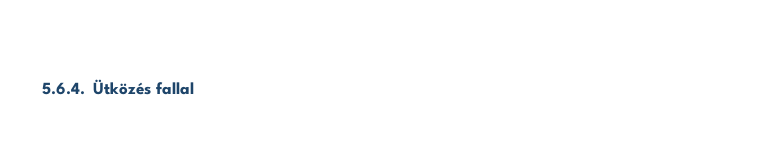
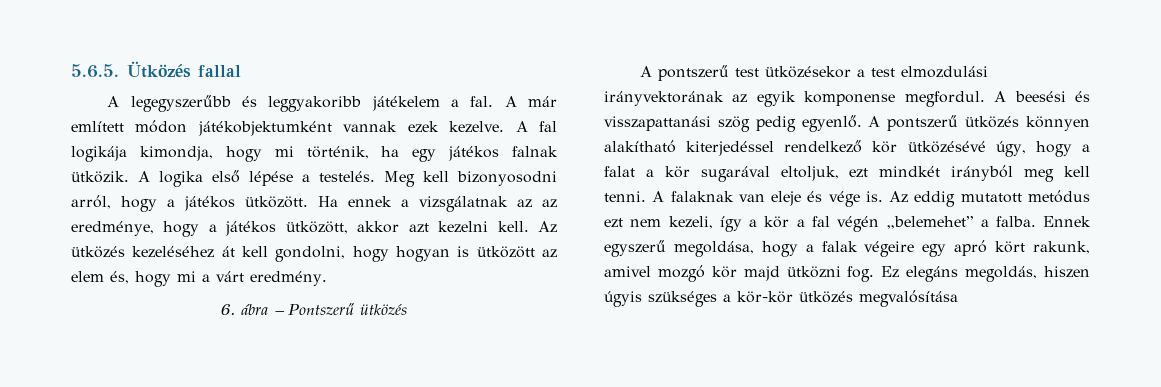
[42,82,85,95] 5.6.4. -> [71,64,119,78] 5.6.5.
(194, 88) none -> [107,95,557,112] [71,120,558,136] [71,146,558,162] [71,170,557,187] [71,195,557,212] [71,221,558,237] [71,246,557,262] [71,271,327,287] [221,303,407,315] [640,65,989,81] [604,91,1090,107] [604,115,1090,132] [604,140,1090,157] [604,165,1090,182] [604,190,1090,207] [604,216,1091,232] [604,240,1090,257] [604,265,1090,282] [604,290,958,307] // A legegyszerűbb és leggyakoribb játékelem a fal. A már említett módon játékobjektumként vannak ezek kezelve. A fal logikája kimondja, hogy mi történik, ha egy játékos falnak ütközik. A logika első lépése a testelés. Meg kell bizonyosodni arról, hogy a játékos ütközött. Ha ennek a vizsgálatnak az az eredménye, hogy a játékos ütközött, akkor azt kezelni kell. Az ütközés kezeléséhez át kell gondolni, hogy hogyan is ütközött az elem és, hogy mi a várt eredmény. // 6. ábra – Pontszerű ütközés // A pontszerű test ütközésekor a test elmozdulási irányvektorának az egyik komponense megfordul. A beesési és visszapattanási szög pedig egyenlő. A pontszerű ütközés könnyen alakítható kiterjedéssel rendelkező kör ütközésévé úgy, hogy a falat a kör sugarával eltoljuk, ezt mindkét irányból meg kell tenni. A falaknak van eleje és vége is. Az eddig mutatott metódus ezt nem kezeli, így a kör a fal végén „belemehet” a falba. Ennek egyszerű megoldása, hogy a falak végeire egy apró kört rakunk, amivel mozgó kör majd ütközni fog. Ez elegáns megoldás, hiszen úgyis szükséges a kör-kör ütközés megvalósítása

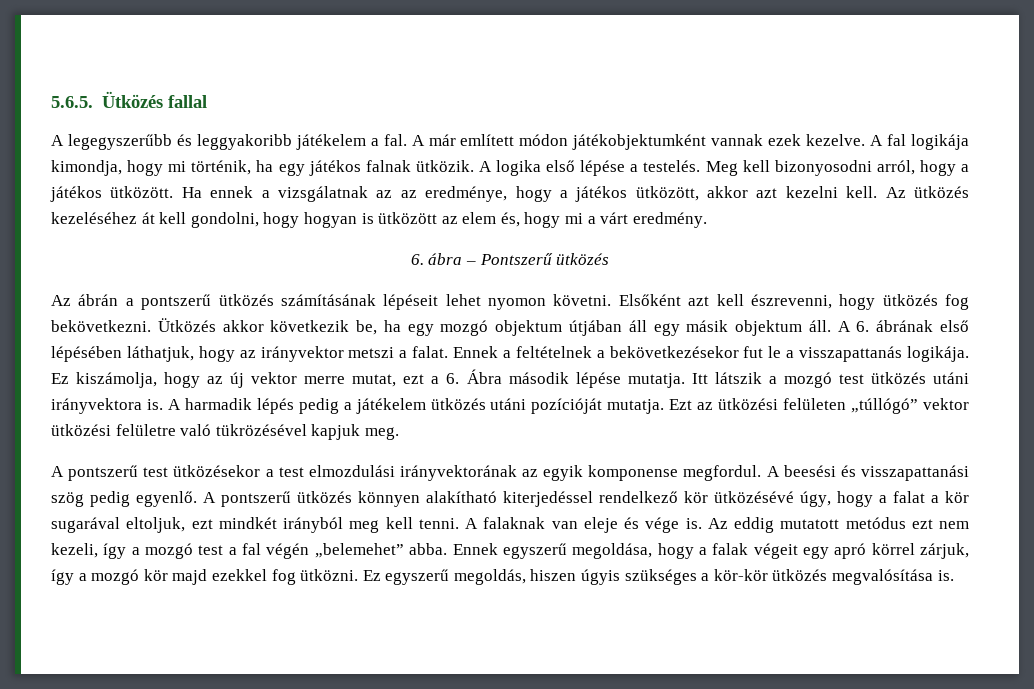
(407, 309) none -> [51,294,969,310] [51,318,970,336] [51,346,969,362] [51,369,969,388] [51,398,969,414] [51,424,399,440] // Az ábrán a pontszerű ütközés számításának lépéseit lehet nyomon követni. Elsőként azt kell észrevenni, hogy ütközés fog bekövetkezni. Ütközés akkor következik be, ha egy mozgó objektum útjában áll egy másik objektum áll. A 6. ábrának első lépésében láthatjuk, hogy az irányvektor metszi a falat. Ennek a feltételnek a bekövetkezésekor fut le a visszapattanás logikája. Ez kiszámolja, hogy az új vektor merre mutat, ezt a 6. Ábra második lépése mutatja. Itt látszik a mozgó test ütközés utáni irányvektora is. A harmadik lépés pedig a játékelem ütközés utáni pozícióját mutatja. Ezt az ütközési felületen „túllógó” vektor ütközési felületre való tükrözésével kapjuk meg.
[764,216,790,228] kör -> [145,543,224,559] mozgó test
[980,216,1036,227] a falba. -> [409,543,448,555] abba.
[864,241,915,257] végeire -> [753,543,798,559] végeit
[995,241,1090,254] [604,265,959,282] kört rakunk, amivel mozgó kör majd ütközni fog. Ez elegáns -> [871,543,970,559] [51,569,450,585] körrel zárjuk, így a mozgó kör majd ezekkel fog ütközni. Ez egyszerű
(958, 298) none -> [937,570,954,581] is.

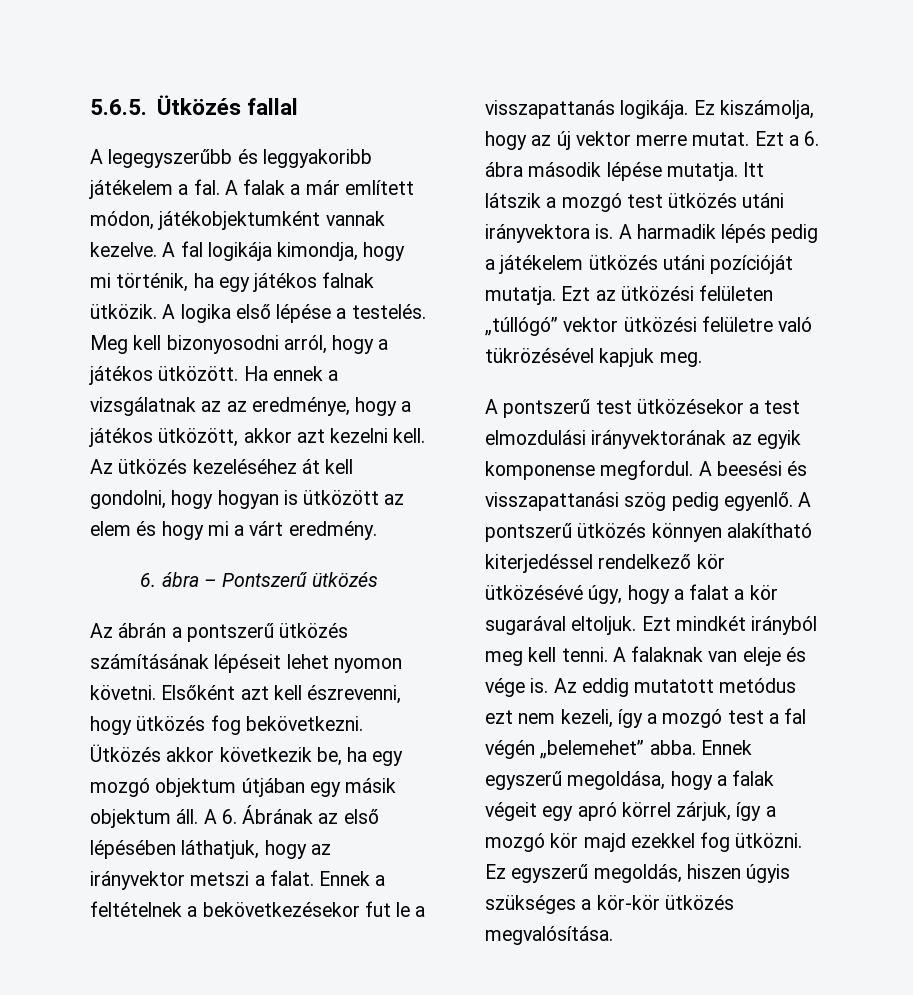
(425, 140) none -> [243,179,301,195] falak a
[519,134,569,146] módon -> [90,211,154,230] módon,
[768,134,802,146] ezek -> (385, 218) none
[500,212,520,227] és, -> [136,521,157,536] és
[628,320,647,332] áll -> (305, 787) none
[876,320,934,332] ábrának -> [242,805,339,824] Ábrának az
[352,374,425,387] mutat, ezt -> [692,131,784,146] mutat. Ezt
[466,369,502,384] Ábra -> [485,162,523,177] ábra
[126,517,213,533] eltoljuk, ezt -> [571,616,671,635] eltoljuk. Ezt
[832,569,954,585] megvalósítása is. -> [485,926,613,945] megvalósítása.

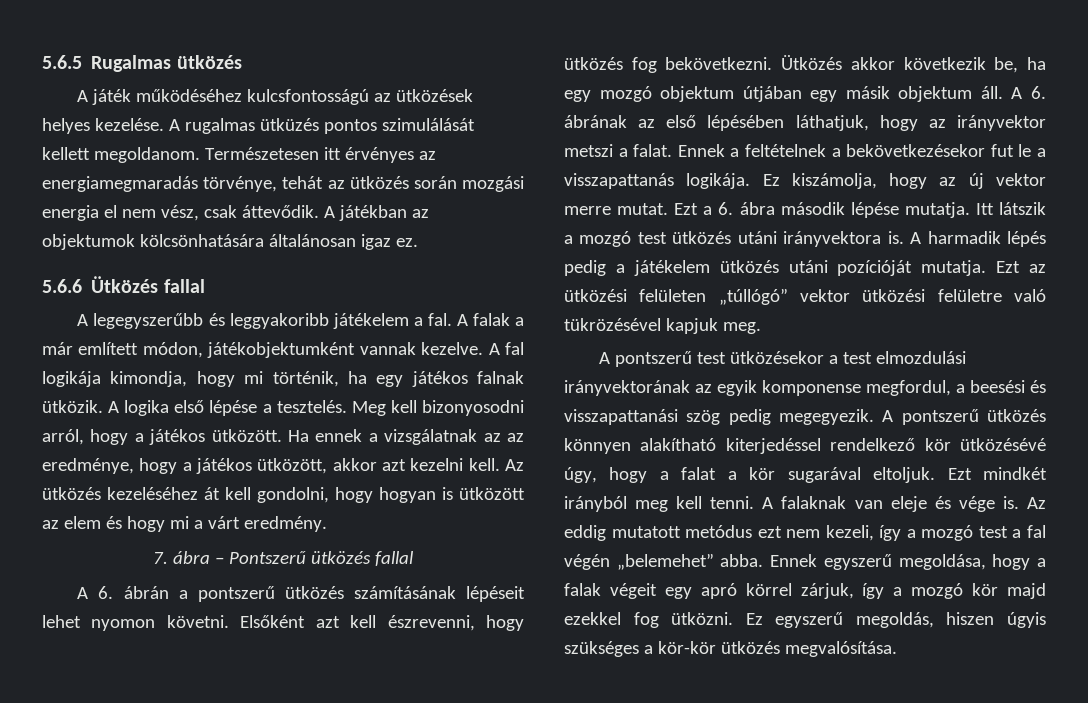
[90,99,147,115] 5.6.5. -> [42,55,242,72] [77,89,474,105] [42,118,475,134] [42,147,436,163] [42,176,524,192] [42,205,429,221] [42,234,418,250] [42,279,82,293] 5.6.5 Rugalmas ütközés // A játék működéséhez kulcsfontosságú az ütközések helyes kezelése. A rugalmas ütküzés pontos szimulálását kellett megoldanom. Természetesen itt érvényes az energiamegmaradás törvénye, tehát az ütközés során mozgási energia el nem vész, csak áttevődik. A játékban az objektumok kölcsönhatására általánosan igaz ez. // 5.6.6
[351,304,426,319] testelés. -> [276,400,347,413] tesztelés.
[140,573,157,587] 6. -> [153,552,169,564] 7.
[90,623,113,638] // Az -> [374,551,414,566] [77,586,114,599] fallal // A 6.
[242,805,314,824] Ábrának -> [564,115,627,128] ábrának
[600,460,712,480] megfordul. A -> [866,380,965,396] megfordul, a
[723,492,793,511] egyenlő. -> [779,409,874,425] megegyezik.

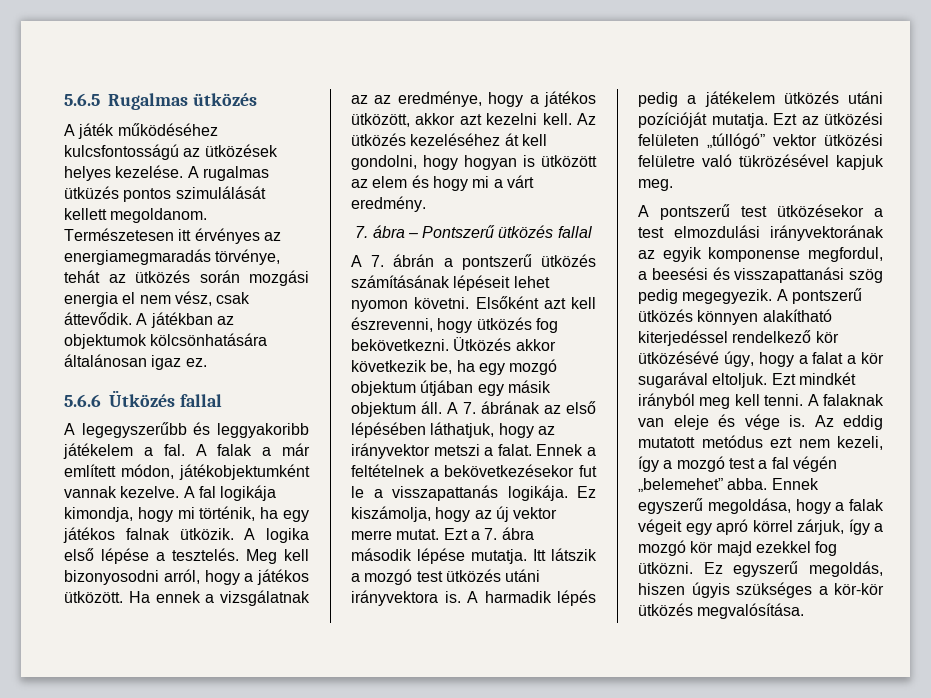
[98,586,114,599] 6. -> [371,255,385,267] 7.
[1031,86,1046,99] 6. -> [463,402,476,414] 7.
[718,202,734,215] 6. -> [484,528,498,540] 7.

